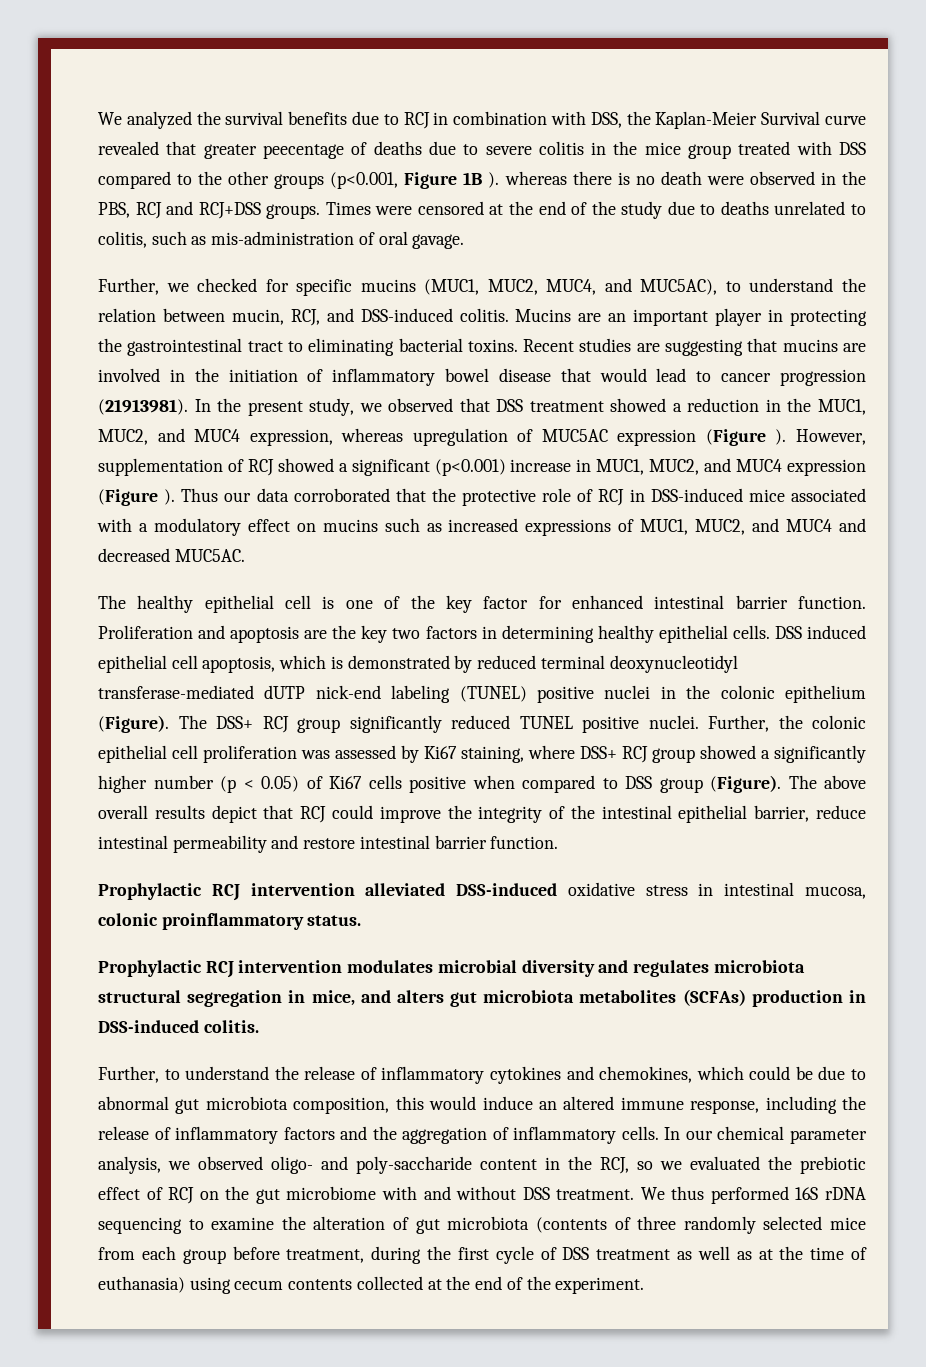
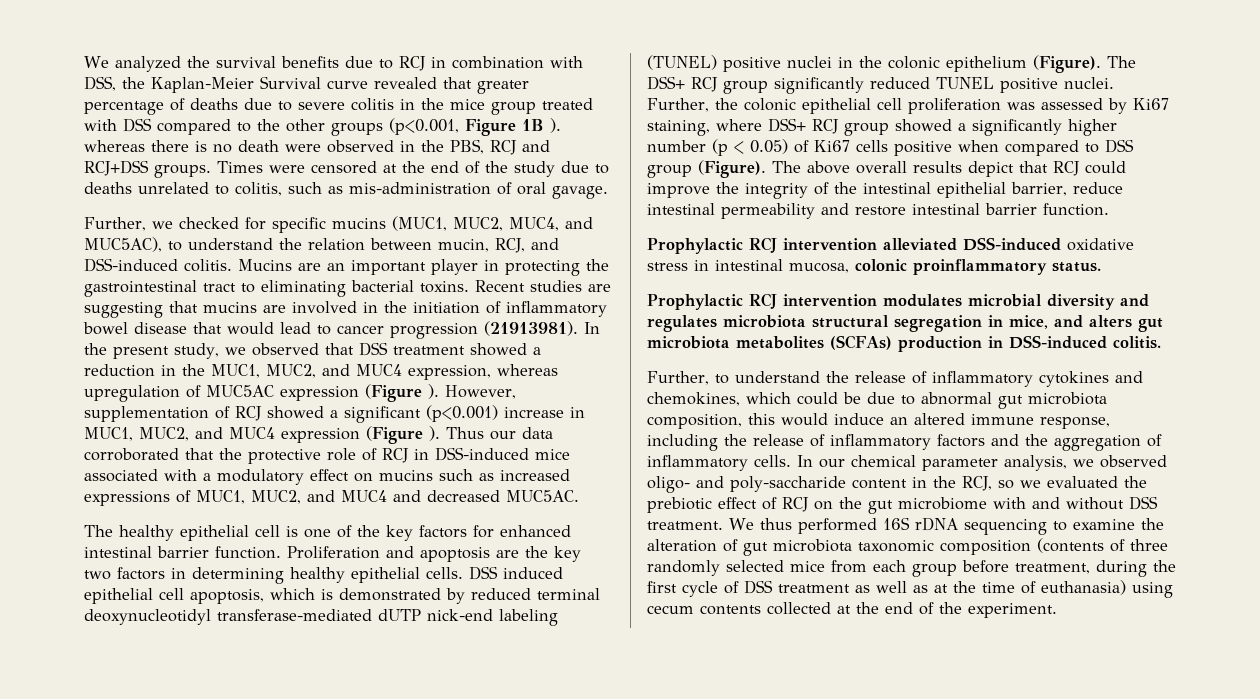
[262,144,344,159] peecentage -> [84,101,164,115] percentage
[483,596,529,609] factor -> [419,525,467,538] factors
(530, 1223) none -> [858,540,1031,555] taxonomic composition

